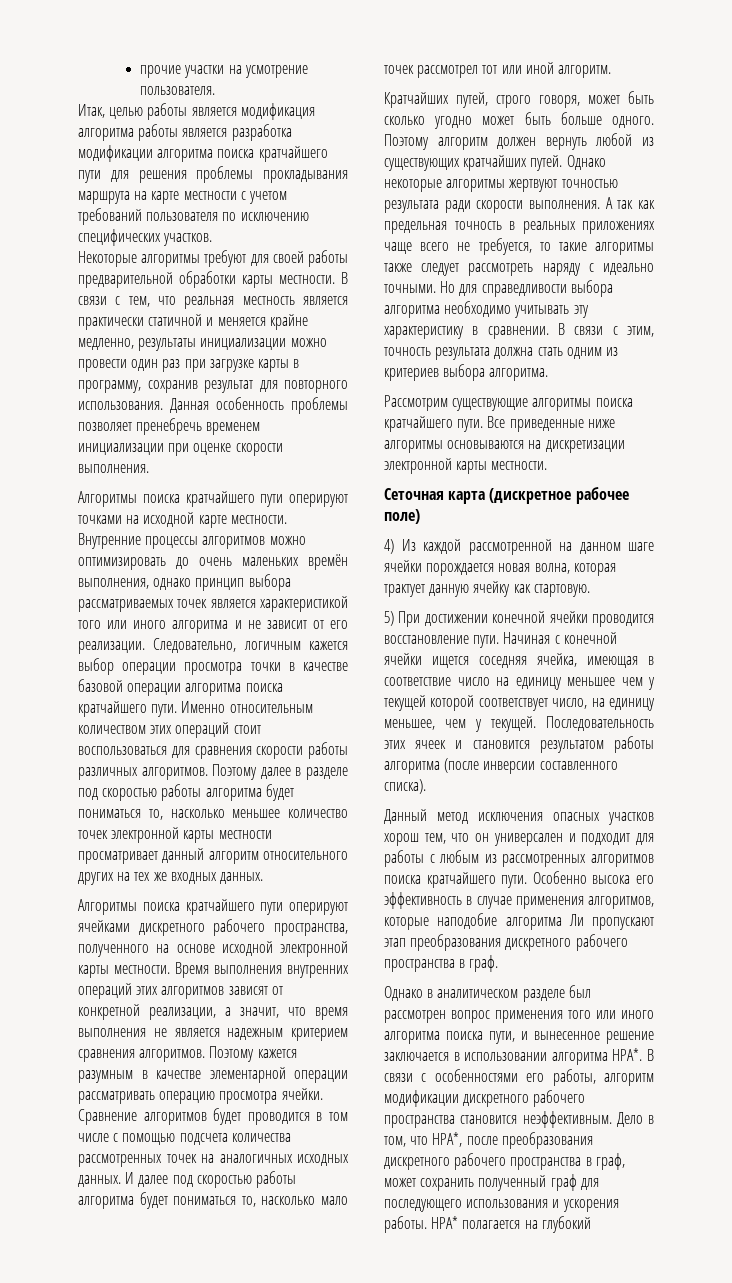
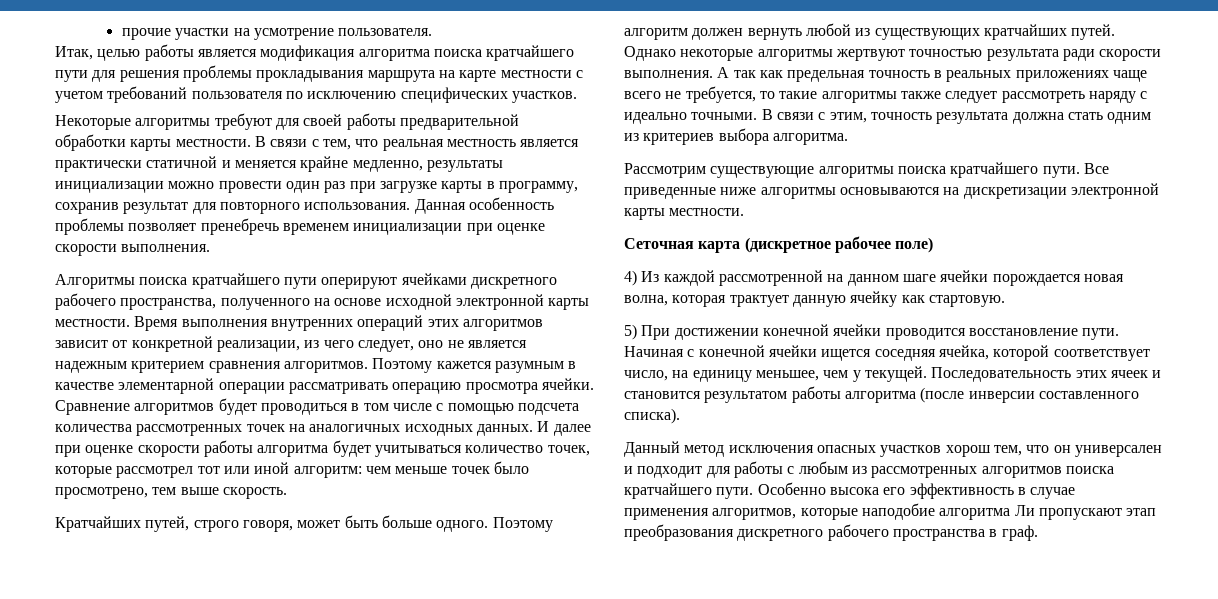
[138,124,292,141] [78,145,214,162] работы является разработка модификации алгоритма -> (430, 55) none
[78,491,348,507] [78,512,287,528] [78,533,306,549] [78,554,348,570] [78,574,291,591] [78,596,348,612] [78,620,348,633] [78,638,348,654] [78,658,348,675] [78,679,283,696] [78,701,313,717] [78,722,261,738] [78,742,348,759] [78,764,348,780] [78,784,294,801] [78,809,348,820] [78,827,272,843] [78,848,348,864] [78,872,263,885] // Алгоритмы поиска кратчайшего пути оперируют точками на исходной карте местности. Внутренние процессы алгоритмов можно оптимизировать до очень маленьких времён выполнения, однако принцип выбора рассматриваемых точек является характеристикой того или иного алгоритма и не зависит от его реализации. Следовательно, логичным кажется выбор операции просмотра точки в качестве базовой операции алгоритма поиска кратчайшего пути. Именно относительным количеством этих операций стоит воспользоваться для сравнения скорости работы различных алгоритмов. Поэтому далее в разделе под скоростью работы алгоритма будет пониматься то, насколько меньшее количество точек электронной карты местности просматривает данный алгоритм относительного других на тех же входных данных. -> (211, 248) none
[228,986,268,995] зависят -> [55,340,108,348] зависит
[225,1007,348,1020] [78,1028,146,1037] а значит, что время выполнения -> [304,340,444,352] из чего следует, оно
[247,1112,310,1125] проводится -> [260,403,348,415] проводиться
[172,1171,296,1188] [78,1192,348,1209] [384,62,611,78] под скоростью работы алгоритма будет пониматься то, насколько мало точек рассмотрел тот или иной алгоритм. -> [55,440,590,457] [55,461,529,478] [55,487,287,499] при оценке скорости работы алгоритма будет учитываться количество точек, которые рассмотрел тот или иной алгоритм: чем меньше точек было просмотрено, тем выше скорость.
[384,112,551,129] сколько угодно может быть -> (378, 521) none
[440,280,613,297] [384,301,589,318] [384,326,549,339] Но для справедливости выбора алгоритма необходимо учитывать эту характеристику в сравнении. -> (758, 116) none
[587,656,654,668] [384,677,655,690] [384,695,426,711] имеющая в соответствие число на единицу меньшее чем у текущей -> (989, 352) none
[384,985,591,1002] [384,1010,654,1023] [384,1031,654,1044] [384,1048,654,1065] [384,1069,654,1086] [384,1090,586,1107] [384,1111,654,1128] [384,1132,593,1149] [384,1153,625,1170] [384,1174,599,1191] [384,1199,619,1212] [384,1216,591,1233] // Однако в аналитическом разделе был рассмотрен вопрос применения того или иного алгоритма поиска пути, и вынесенное решение заключается в использовании алгоритма HPA*. В связи с особенностями его работы, алгоритм модификации дискретного рабочего пространства становится неэффективным. Дело в том, что HPA*, после преобразования дискретного рабочего пространства в граф, может сохранить полученный граф для последующего использования и ускорения работы. HPA* полагается на глубокий -> (1038, 533) none

